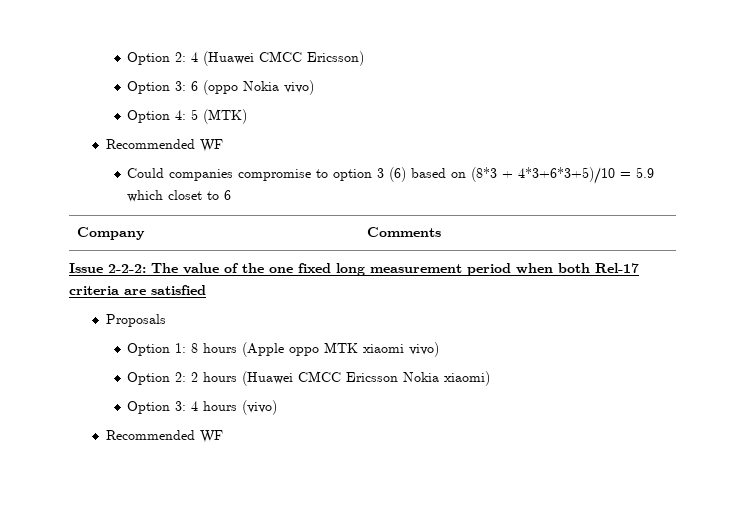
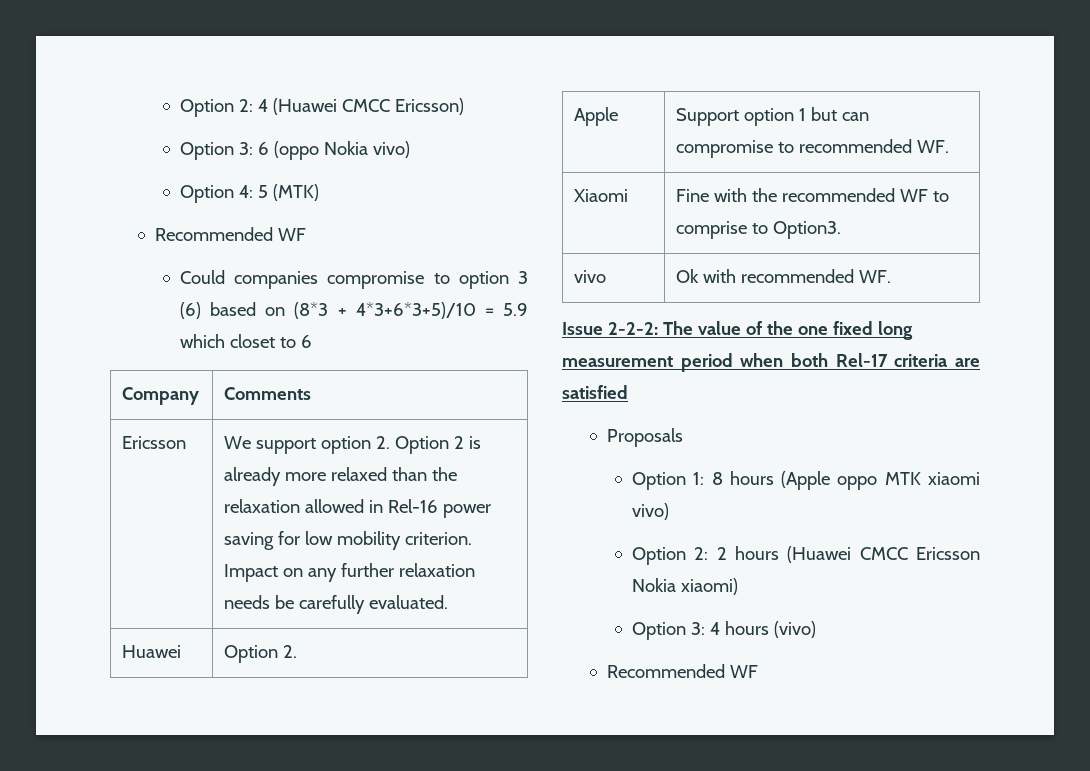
(441, 232) none -> [122,436,187,449] [224,436,482,454] [224,467,458,486] [224,499,492,518] [224,531,473,550] [224,563,476,582] [224,595,449,614] [122,645,182,658] [224,645,298,663] [574,107,619,126] [676,107,870,126] [676,139,950,158] [574,189,629,202] [676,188,950,202] [676,221,842,239] [574,270,607,283] [676,269,892,283] // Ericsson | We support option 2. Option 2 is already more relaxed than the relaxation allowed in Rel-16 power saving for low mobility criterion. Impact on any further relaxation needs be carefully evaluated. // Huawei | Option 2. // Apple | Support option 1 but can compromise to recommended WF. // Xiaomi | Fine with the recommended WF to comprise to Option3. // vivo | Ok with recommended WF.

